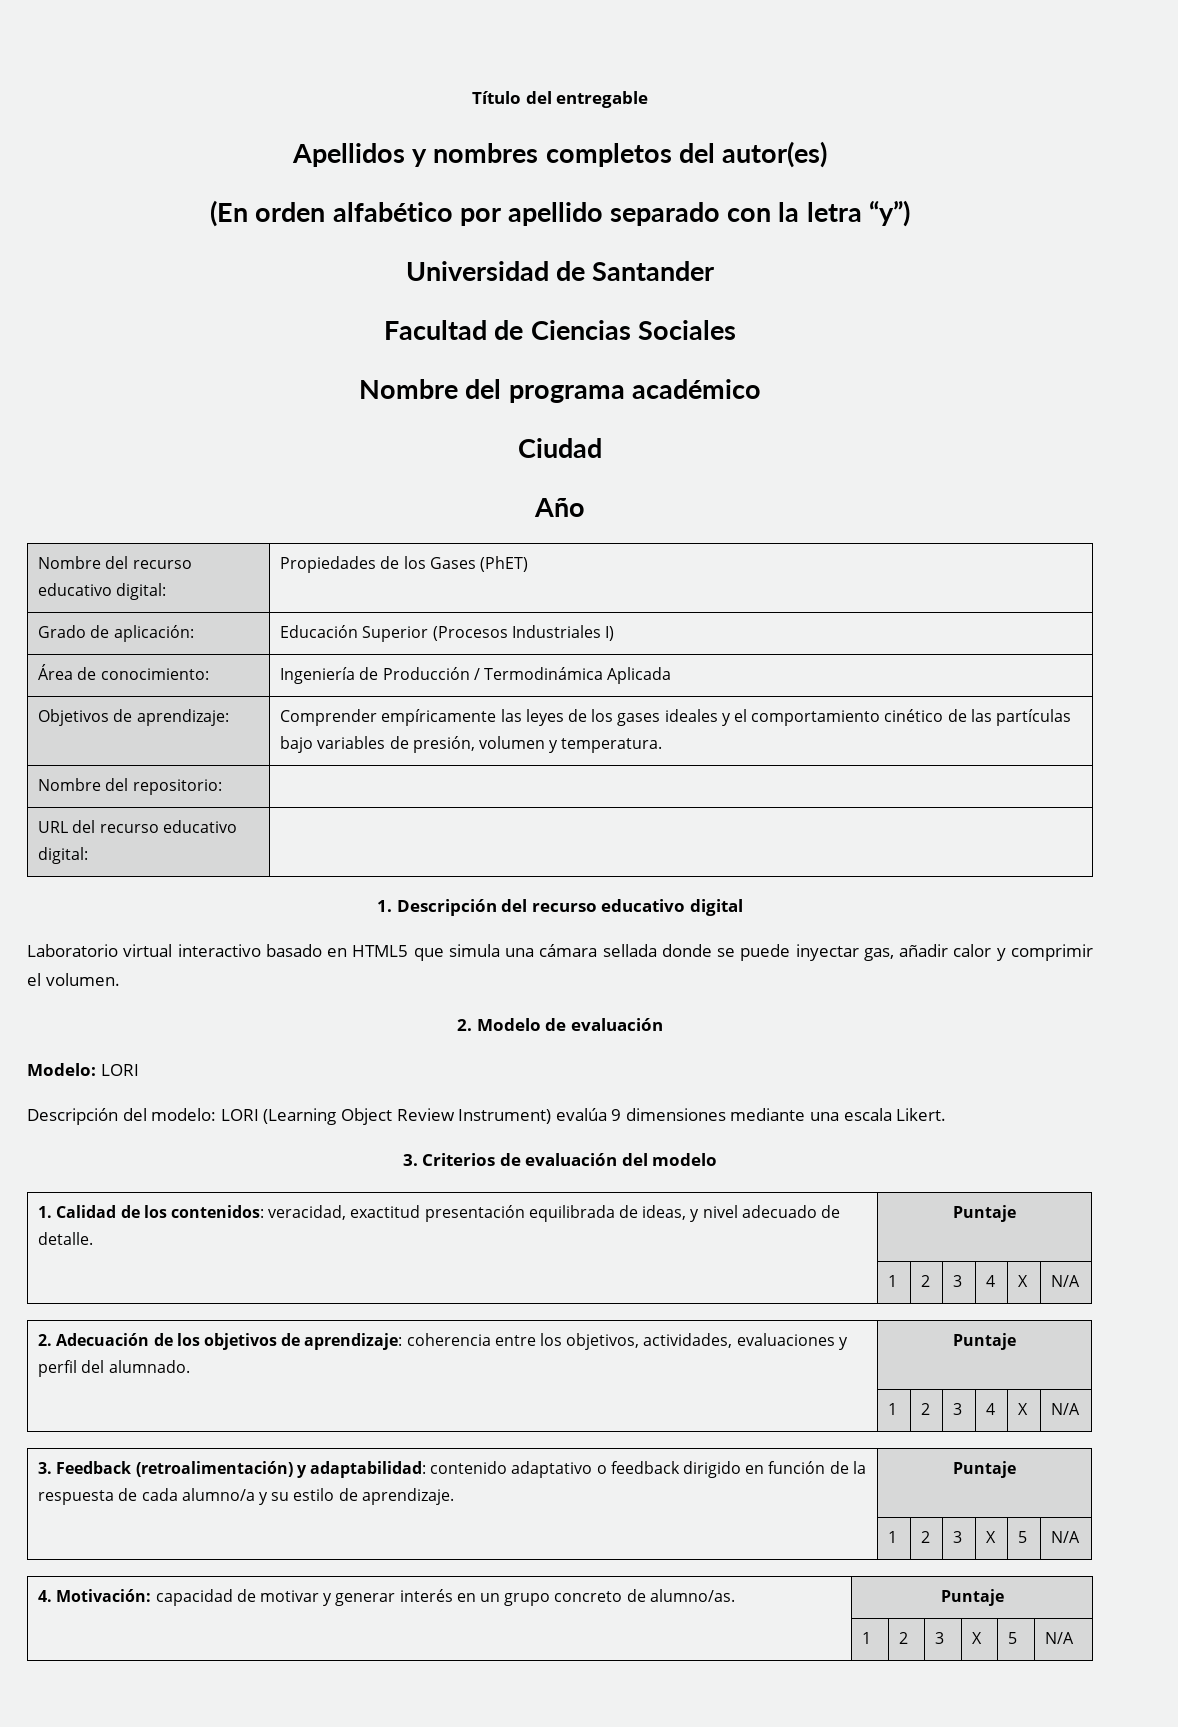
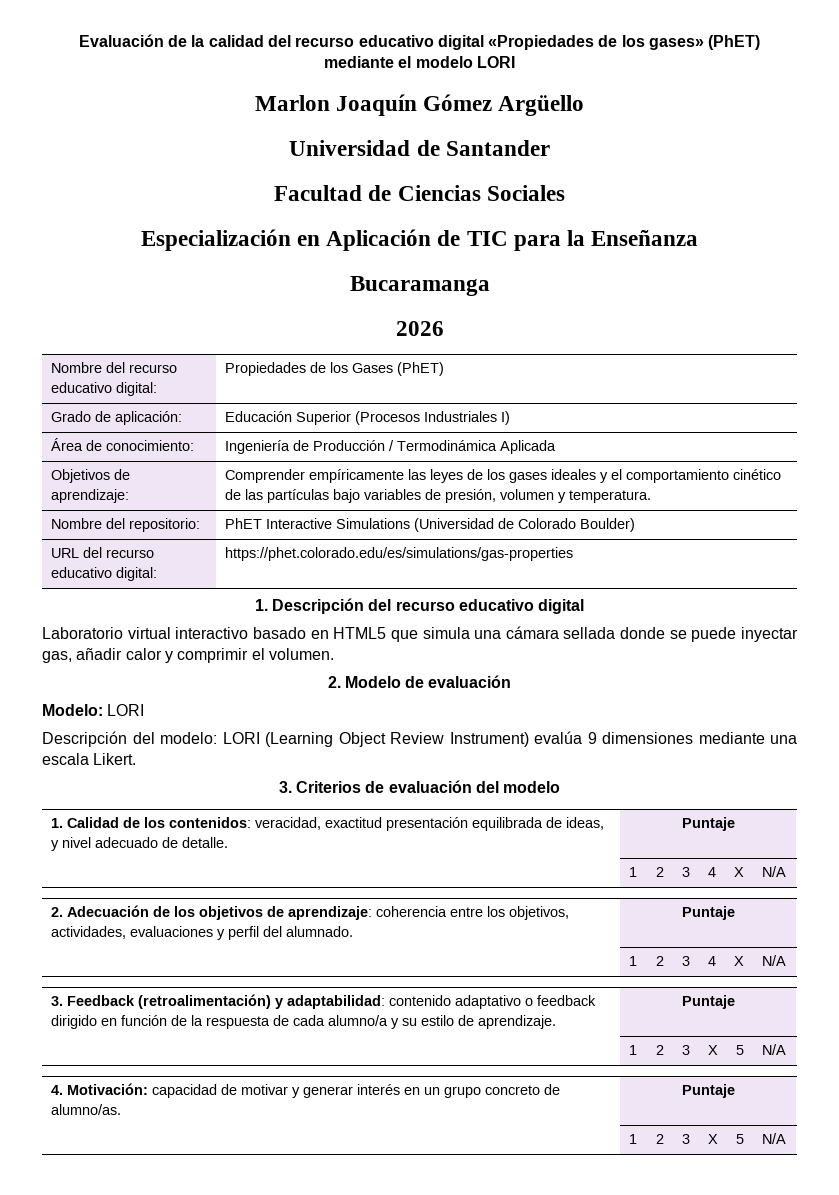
[471,91,649,108] [292,141,827,168] [210,200,910,227] Título del entregable // Apellidos y nombres completos del autor(es) // (En orden alfabético por apellido separado con la letra “y”) -> [78,34,761,50] [324,56,515,68] [254,94,585,116] Evaluación de la calidad del recurso educativo digital «Propiedades de los gases» (PhET) mediante el modelo LORI // Marlon Joaquín Gómez Argüello
[359,379,761,403] [518,438,602,458] [534,498,585,517] Nombre del programa académico // Ciudad // Año -> [140,229,699,251] [349,276,490,296] [395,321,444,336] Especialización en Aplicación de TIC para la Enseñanza // Bucaramanga // 2026
(222, 787) none -> [224,518,635,532] PhET Interactive Simulations (Universidad de Colorado Boulder)
(89, 855) none -> [224,547,573,561] https://phet.colorado.edu/es/simulations/gas-properties

